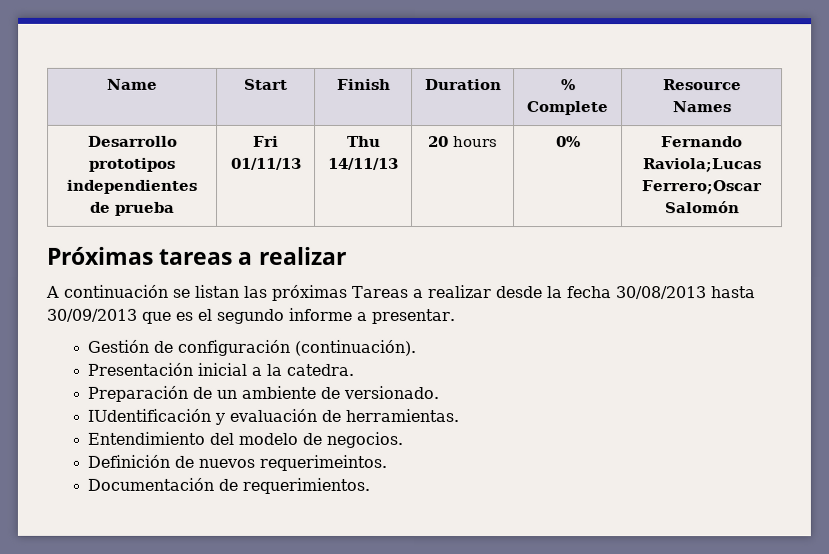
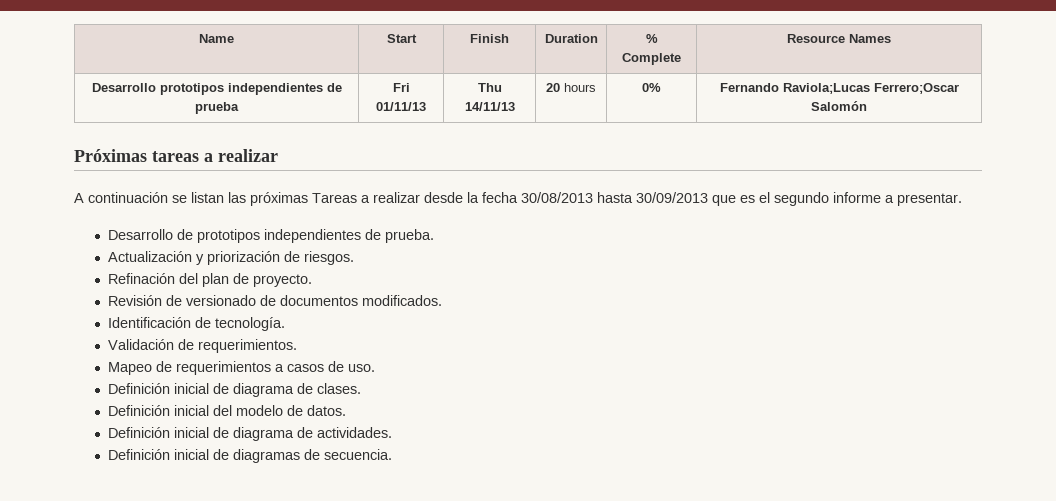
[87,339,417,357] [87,362,355,376] [87,385,440,402] [87,408,460,425] [87,431,206,445] Gestión de configuración (continuación). // Presentación inicial a la catedra. // Preparación de un ambiente de versionado. // IUdentificación y evaluación de herramientas. // Entendimiento -> [107,229,434,243] [107,251,354,265] [107,273,312,287] [107,295,442,306] [107,317,285,331] [107,339,297,353] [107,361,375,375] [107,383,361,397] [107,405,209,416] Desarrollo de prototipos independientes de prueba. // Actualización y priorización de riesgos. // Refinación del plan de proyecto. // Revisión de versionado de documentos modificados. // Identificación de tecnología. // Validación de requerimientos. // Mapeo de requerimientos a casos de uso. // Definición inicial de diagrama de clases. // Definición inicial
[326,431,404,448] [87,454,388,471] [87,477,371,494] negocios. // Definición de nuevos requerimeintos. // Documentación de requerimientos. -> [306,405,346,416] [107,427,392,441] [107,449,392,463] datos. // Definición inicial de diagrama de actividades. // Definición inicial de diagramas de secuencia.

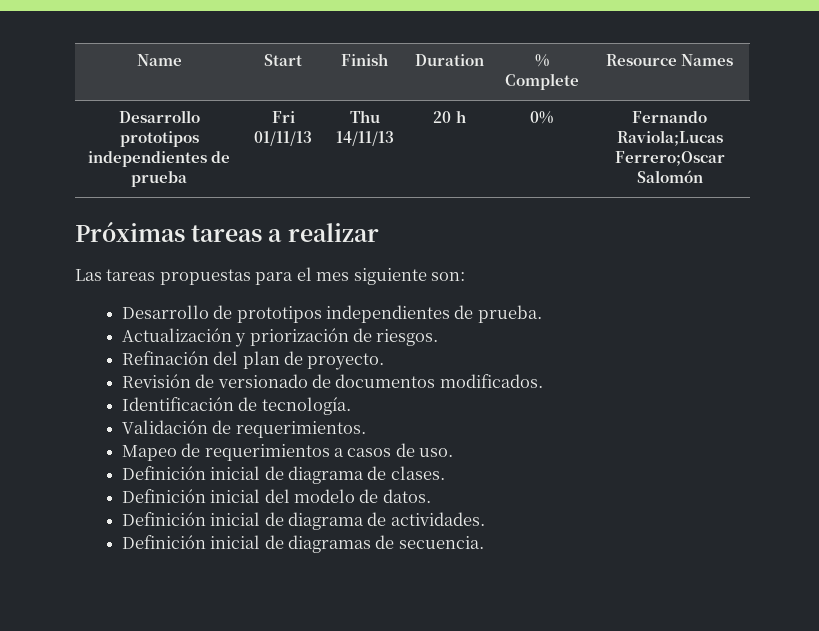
[564,83,596,92] hours -> [455,110,466,123] h
[74,192,962,206] A continuación se listan las próximas Tareas a realizar desde la fecha 30/08/2013 hasta 30/09/2013 que es el segundo informe a presentar. -> [75,267,466,285] Las tareas propuestas para el mes siguiente son:

